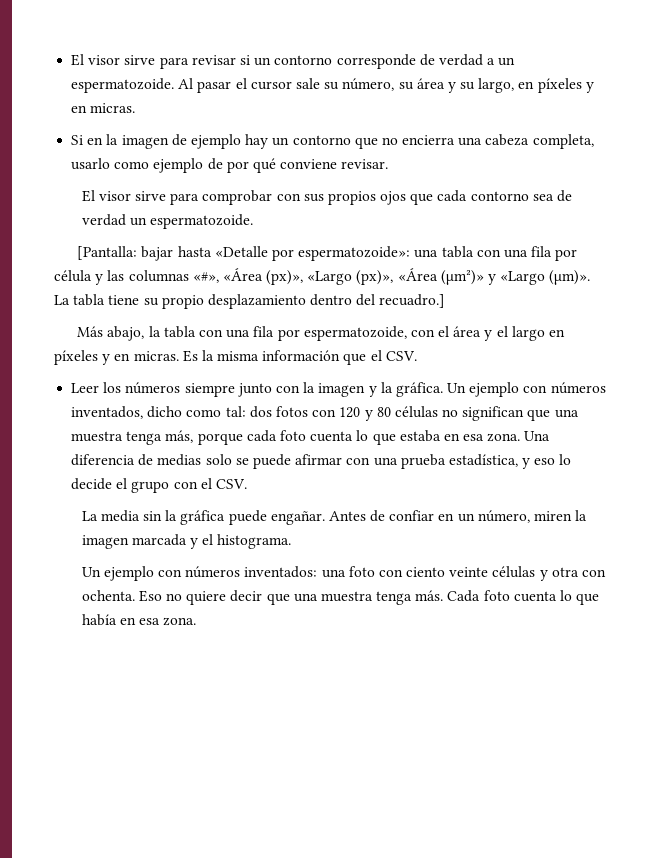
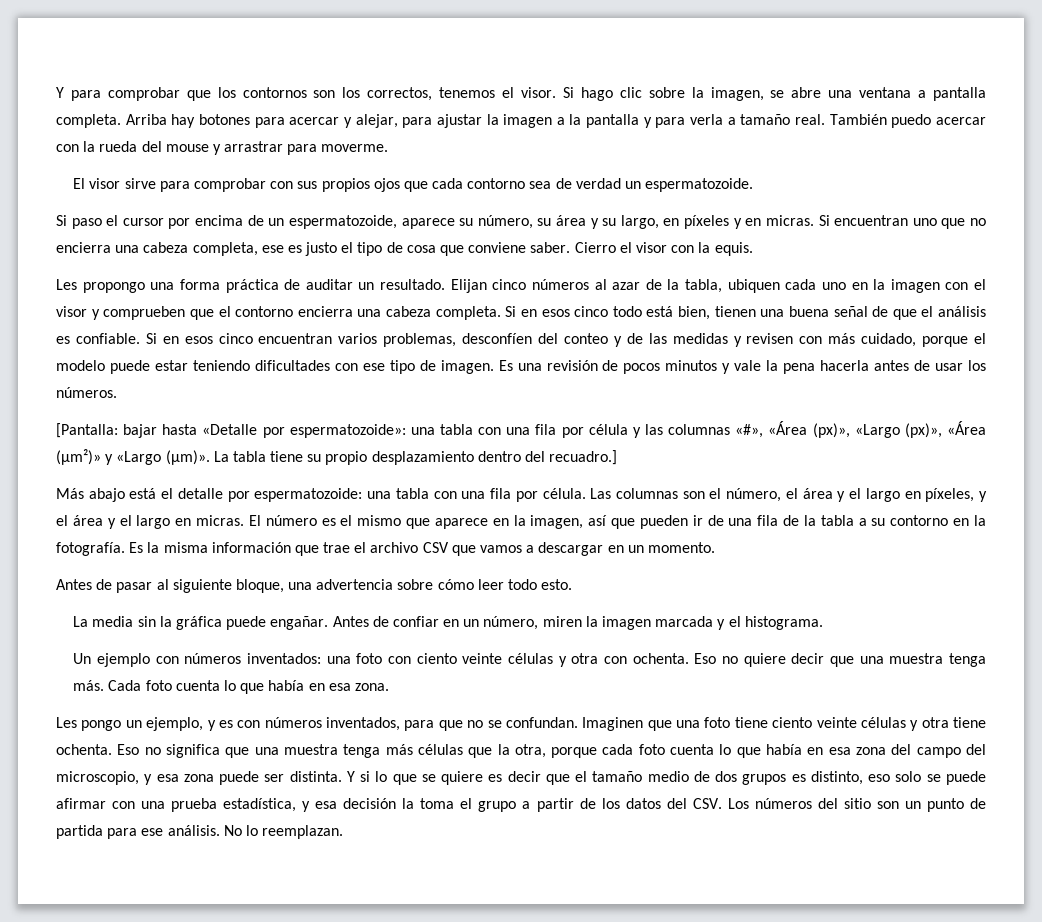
[71,54,516,69] [71,78,594,93] [71,103,136,113] [71,134,594,149] [71,158,389,173] El visor sirve para revisar si un contorno corresponde de verdad a un espermatozoide. Al pasar el cursor sale su número, su área y su largo, en píxeles y en micras. // Si en la imagen de ejemplo hay un contorno que no encierra una cabeza completa, usarlo como ejemplo de por qué conviene revisar. -> [56,87,987,101] [56,114,987,128] [56,141,389,155] Y para comprobar que los contornos son los correctos, tenemos el visor. Si hago clic sobre la imagen, se abre una ventana a pantalla completa. Arriba hay botones para acercar y alejar, para ajustar la imagen a la pantalla y para verla a tamaño real. También puedo acercar con la rueda del mouse y arrastrar para moverme.
(253, 221) none -> [56,215,987,229] [56,242,753,256] [56,279,986,293] [56,306,986,320] [56,333,986,347] [56,360,987,374] [56,387,117,398] // Si paso el cursor por encima de un espermatozoide, aparece su número, su área y su largo, en píxeles y en micras. Si encuentran uno que no encierra una cabeza completa, ese es justo el tipo de cosa que conviene saber. Cierro el visor con la equis. // Les propongo una forma práctica de auditar un resultado. Elijan cinco números al azar de la tabla, ubiquen cada uno en la imagen con el visor y comprueben que el contorno encierra una cabeza completa. Si en esos cinco todo está bien, tienen una buena señal de que el análisis es confiable. Si en esos cinco encuentran varios problemas, desconfíen del conteo y de las medidas y revisen con más cuidado, porque el modelo puede estar teniendo dificultades con ese tipo de imagen. Es una revisión de pocos minutos y vale la pena hacerla antes de usar los números.
[107,326,566,341] [54,350,179,365] abajo, la tabla con una fila por espermatozoide, con el área y el largo en píxeles y en micras. -> [88,488,988,502] [56,515,987,529] [56,542,125,556] abajo está el detalle por espermatozoide: una tabla con una fila por célula. Las columnas son el número, el área y el largo en píxeles, y el área y el largo en micras. El número es el mismo que aparece en la imagen, así que pueden ir de una fila de la tabla a su contorno en la fotografía.
[370,350,417,361] [71,382,606,397] [71,406,579,421] [71,430,551,445] [71,454,572,469] [71,478,247,493] el CSV. // Leer los números siempre junto con la imagen y la gráfica. Un ejemplo con números inventados, dicho como tal: dos fotos con 120 y 80 células no significan que una muestra tenga más, porque cada foto cuenta lo que estaba en esa zona. Una diferencia de medias solo se puede afirmar con una prueba estadística, y eso lo decide el grupo con el CSV. -> [323,542,715,556] [56,579,573,593] trae el archivo CSV que vamos a descargar en un momento. // Antes de pasar al siguiente bloque, una advertencia sobre cómo leer todo esto.
(197, 621) none -> [56,717,986,731] [56,744,987,758] [56,771,986,785] [56,798,987,812] [56,825,344,839] // Les pongo un ejemplo, y es con números inventados, para que no se confundan. Imaginen que una foto tiene ciento veinte células y otra tiene ochenta. Eso no significa que una muestra tenga más células que la otra, porque cada foto cuenta lo que había en esa zona del campo del microscopio, y esa zona puede ser distinta. Y si lo que se quiere es decir que el tamaño medio de dos grupos es distinto, eso solo se puede afirmar con una prueba estadística, y esa decisión la toma el grupo a partir de los datos del CSV. Los números del sitio son un punto de partida para ese análisis. No lo reemplazan.

